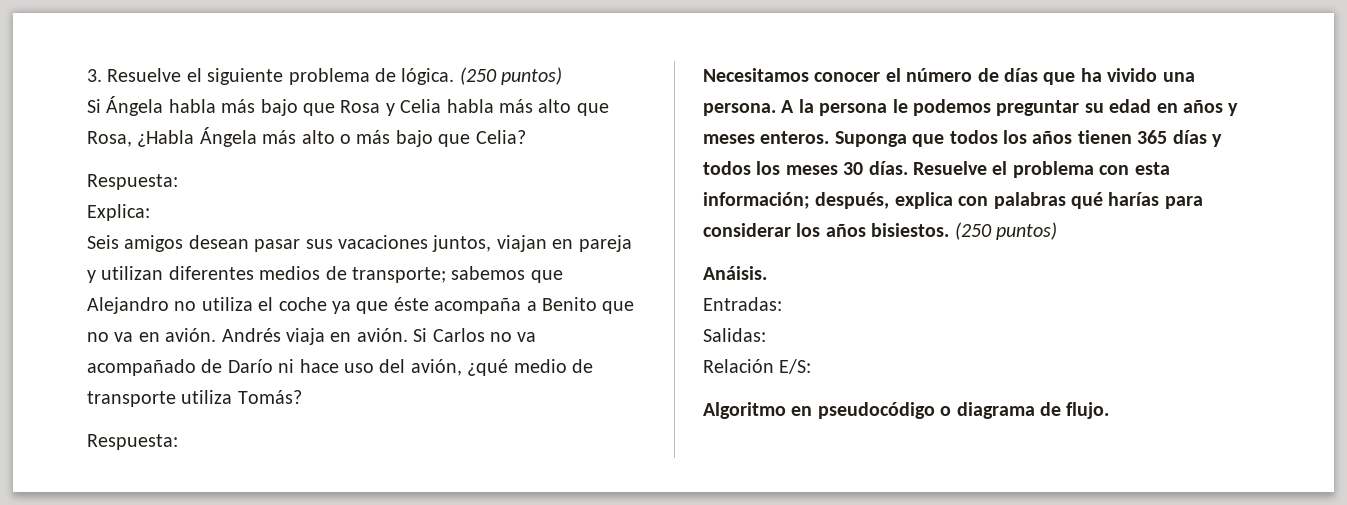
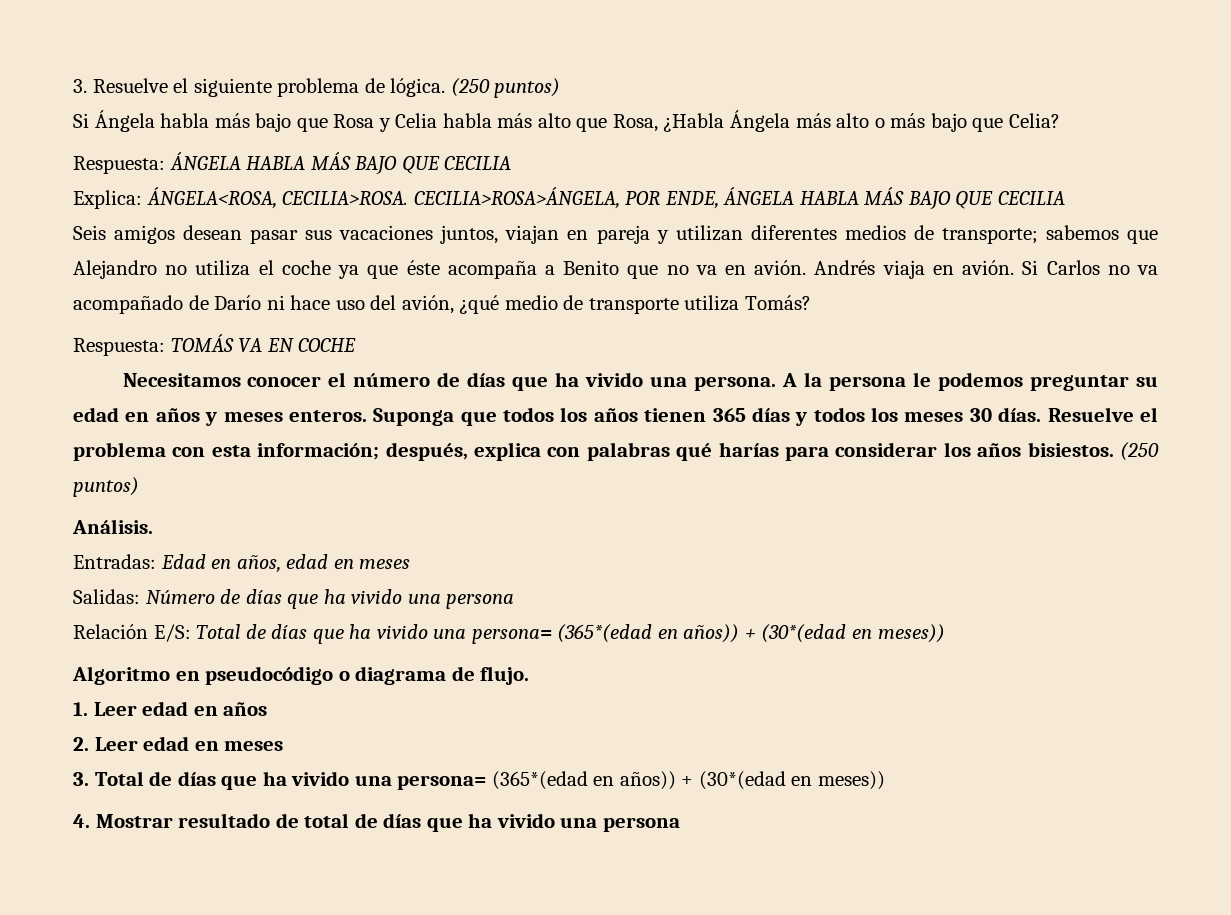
[87,204,150,221] // Explica: -> [169,152,512,175] [73,187,1065,210] ÁNGELA HABLA MÁS BAJO QUE CECILIA // Explica: ÁNGELA<ROSA, CECILIA>ROSA. CECILIA>ROSA>ÁNGELA, POR ENDE, ÁNGELA HABLA MÁS BAJO QUE CECILIA
(178, 442) none -> [170,334,357,353] TOMÁS VA EN COCHE
[703,266,767,280] Anáisis. -> [72,519,153,534] Análisis.
[703,328,766,342] [703,359,812,374] // Salidas: // Relación E/S: -> [160,554,411,573] [73,589,515,609] [73,624,945,644] Edad en años, edad en meses // Salidas: Número de días que ha vivido una persona // Relación E/S: Total de días que ha vivido una persona= (365*(edad en años)) + (30*(edad en meses))
(1110, 410) none -> [73,701,268,716] [73,736,284,751] [73,771,886,790] [73,813,680,832] // 1. Leer edad en años // 2. Leer edad en meses // 3. Total de días que ha vivido una persona= (365*(edad en años)) + (30*(edad en meses)) // 4. Mostrar resultado de total de días que ha vivido una persona

